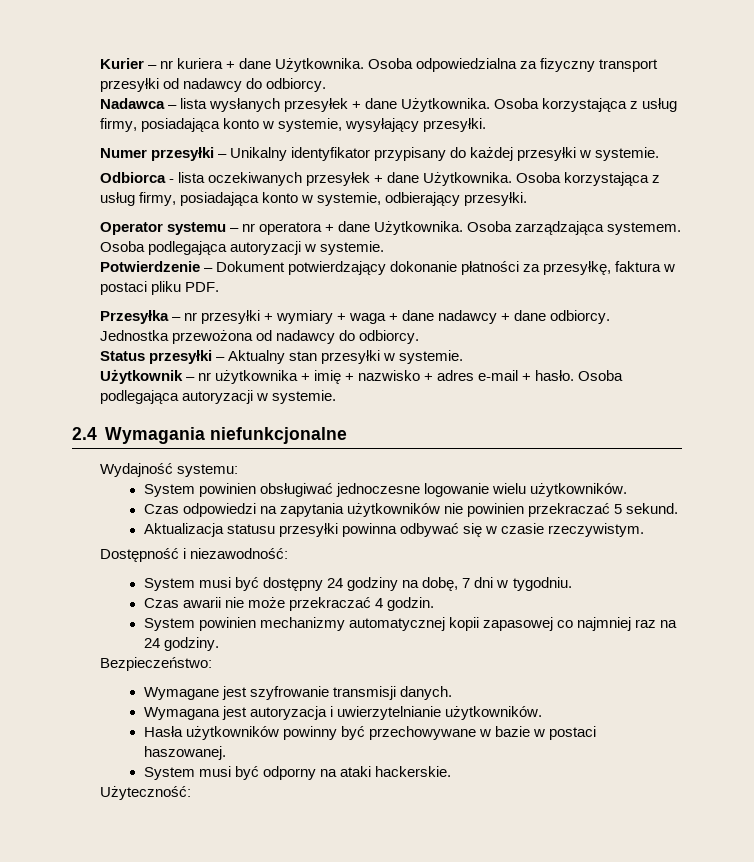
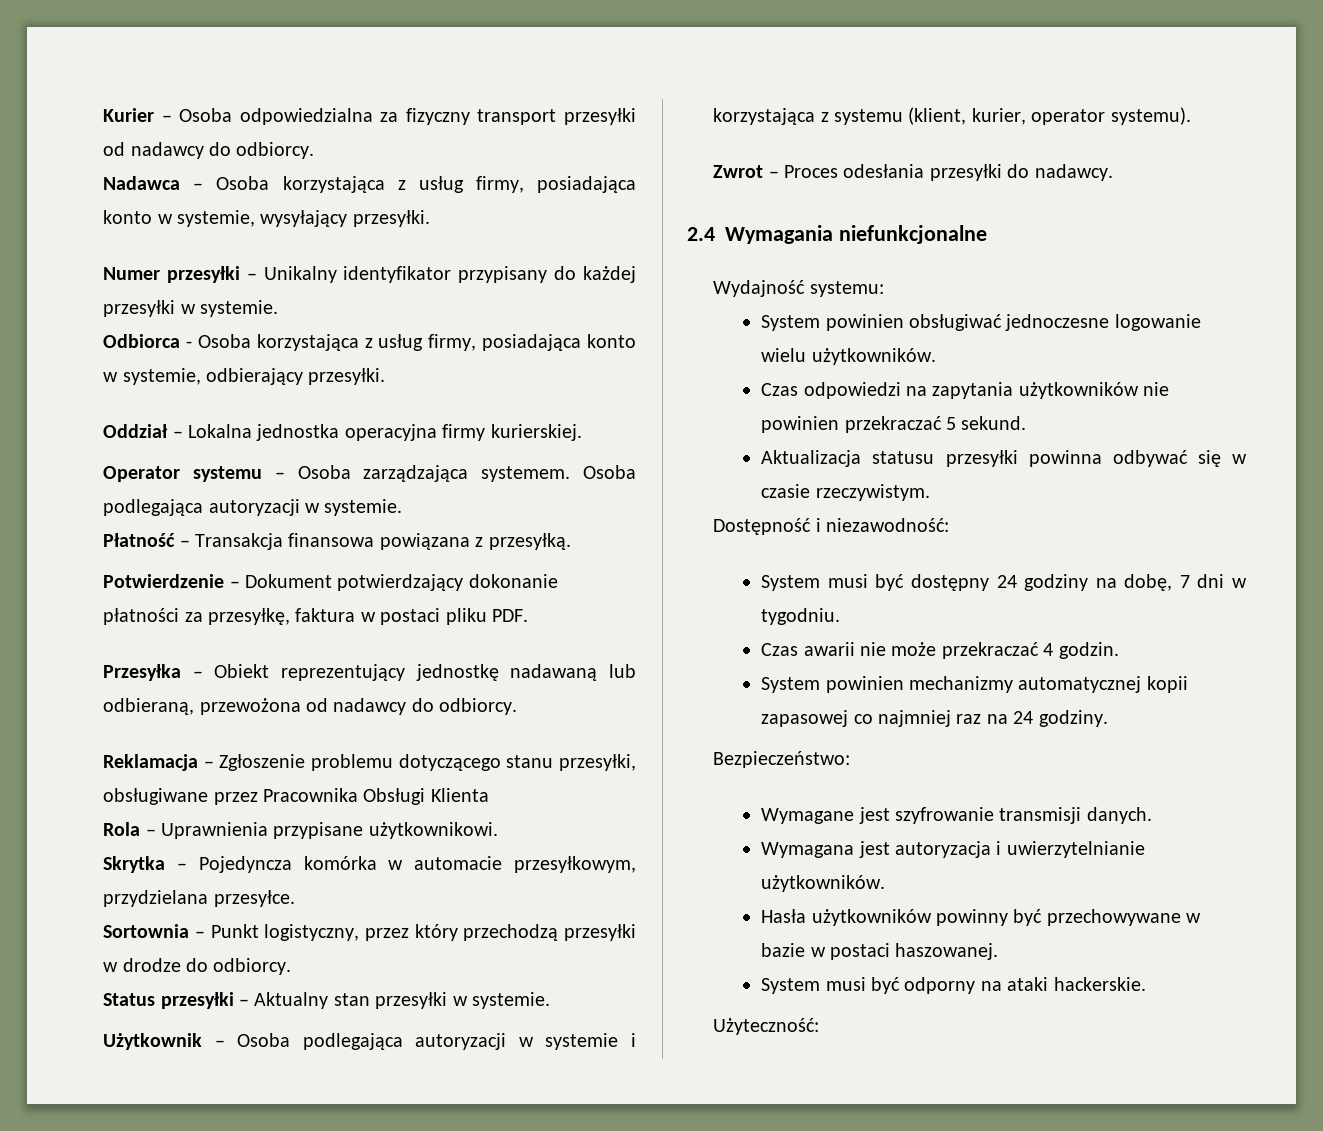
[159,58,365,72] nr kuriera + dane Użytkownika. -> (172, 118) none
[179,98,491,112] lista wysłanych przesyłek + dane Użytkownika. -> (204, 186) none
[177,172,513,186] lista oczekiwanych przesyłek + dane Użytkownika. -> (193, 344) none
[99,221,464,235] Operator systemu – nr operatora + dane Użytkownika. -> [103,424,582,441] [103,466,285,482] Oddział – Lokalna jednostka operacyjna firmy kurierskiej. // Operator systemu –
(384, 248) none -> [103,533,571,550] // Płatność – Transakcja finansowa powiązana z przesyłką.
[183,310,611,324] [99,330,169,341] nr przesyłki + wymiary + waga + dane nadawcy + dane odbiorcy. Jednostka -> [214,664,636,681] [103,698,195,715] Obiekt reprezentujący jednostkę nadawaną lub odbieraną,
(419, 337) none -> [103,754,636,771] [103,788,489,805] [103,822,498,839] [103,856,636,873] [103,890,295,907] [103,924,636,941] [103,958,292,975] // Reklamacja – Zgłoszenie problemu dotyczącego stanu przesyłki, obsługiwane przez Pracownika Obsługi Klienta // Rola – Uprawnienia przypisane użytkownikowi. // Skrytka – Pojedyncza komórka w automacie przesyłkowym, przydzielana przesyłce. // Sortownia – Punkt logistyczny, przez który przechodzą przesyłki w drodze do odbiorcy.
[197,370,624,384] [99,390,336,404] nr użytkownika + imię + nazwisko + adres e-mail + hasło. Osoba podlegająca autoryzacji w systemie. -> [237,1033,637,1050] [713,107,1191,125] [713,164,1113,181] Osoba podlegająca autoryzacji w systemie i korzystająca z systemu (klient, kurier, operator systemu). // Zwrot – Proces odesłania przesyłki do nadawcy.

